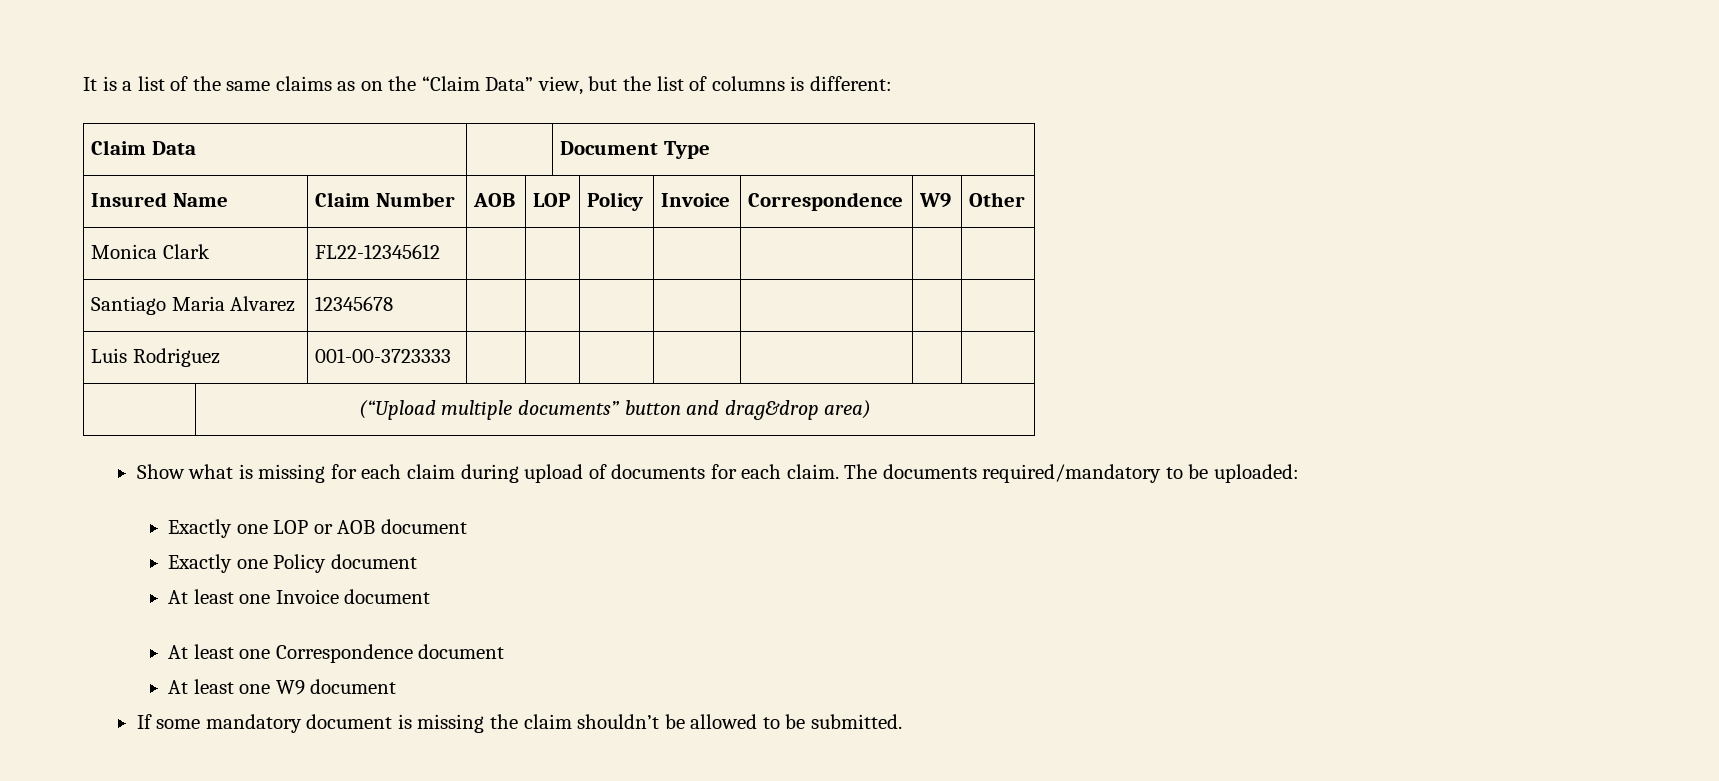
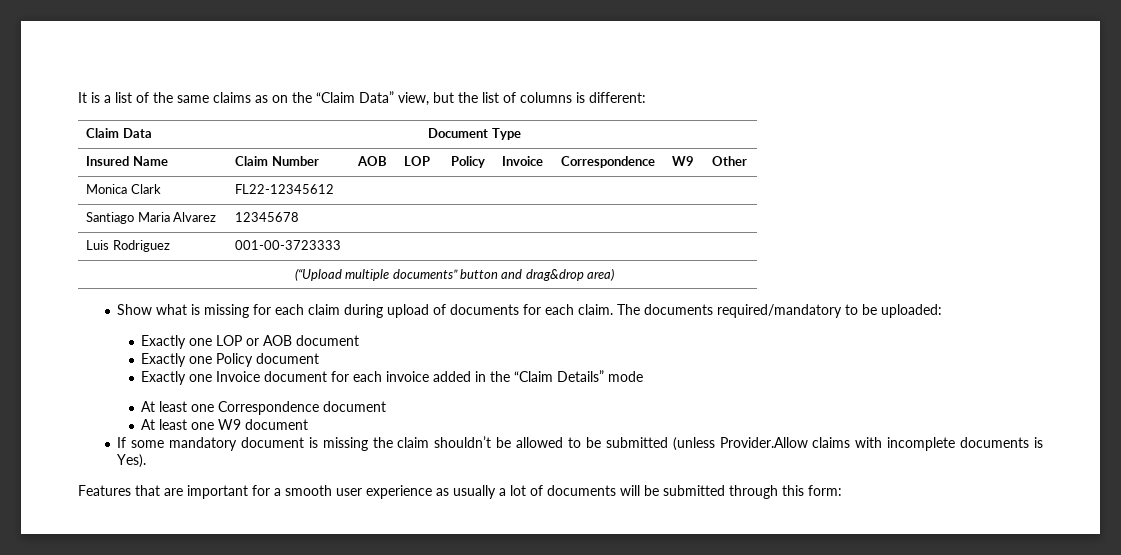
[167,589,234,604] At least -> [141,371,187,385] Exactly
(431, 596) none -> [331,370,644,382] for each invoice added in the “Claim Details” mode
[810,714,902,729] submitted. -> [605,437,1044,451] [117,454,147,468] [78,485,842,499] submitted (unless Provider.Allow claims with incomplete documents is Yes). // Features that are important for a smooth user experience as usually a lot of documents will be submitted through this form:

